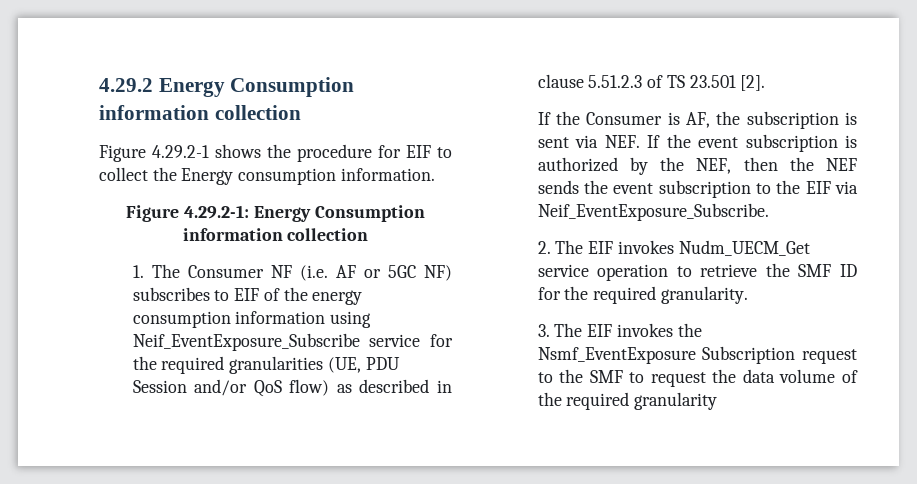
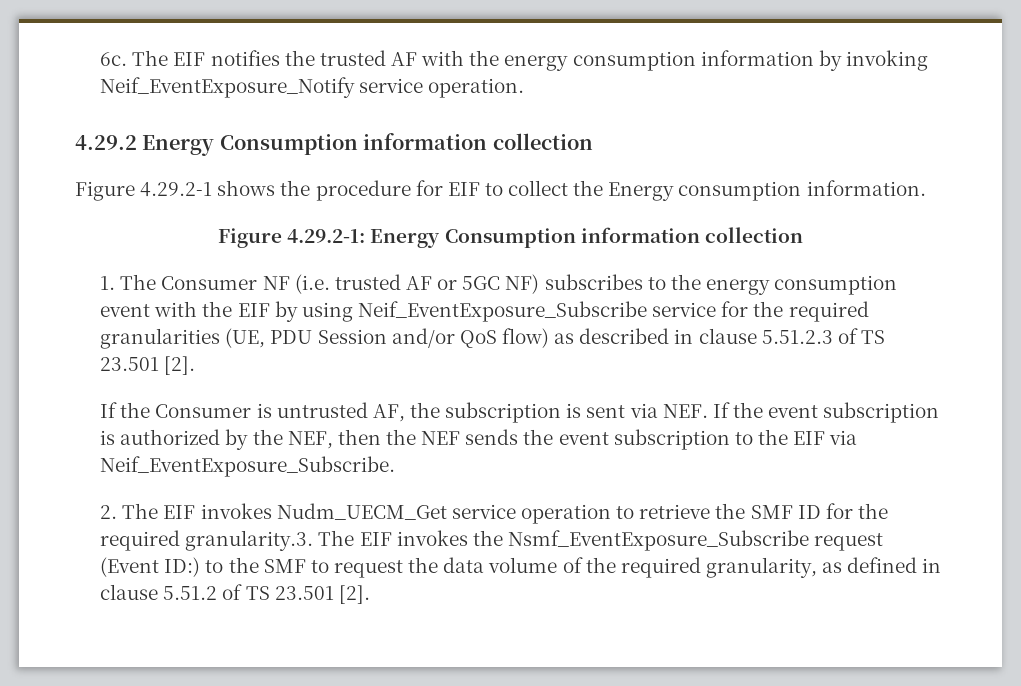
(99, 85) none -> [100,50,928,71] [100,77,525,98] 6c. The EIF notifies the trusted AF with the energy consumption information by invoking Neif_EventExposure_Notify service operation. //
(328, 273) none -> [334,274,401,290] trusted
[234,287,363,305] [132,311,326,328] EIF of the energy consumption information -> [670,274,898,295] [100,301,298,322] the energy consumption event with the EIF by
(680, 118) none -> [276,402,368,418] untrusted
[660,286,748,304] [537,324,550,337] granularity. // 3. -> [185,530,314,551] granularity.3.
[537,346,857,364] Nsmf_EventExposure Subscription request -> [507,530,884,551] [100,557,201,577] Nsmf_EventExposure_Subscribe request (Event ID:)
[634,392,718,410] granularity -> [705,557,942,578] [100,584,370,604] granularity, as defined in clause 5.51.2 of TS 23.501 [2].

